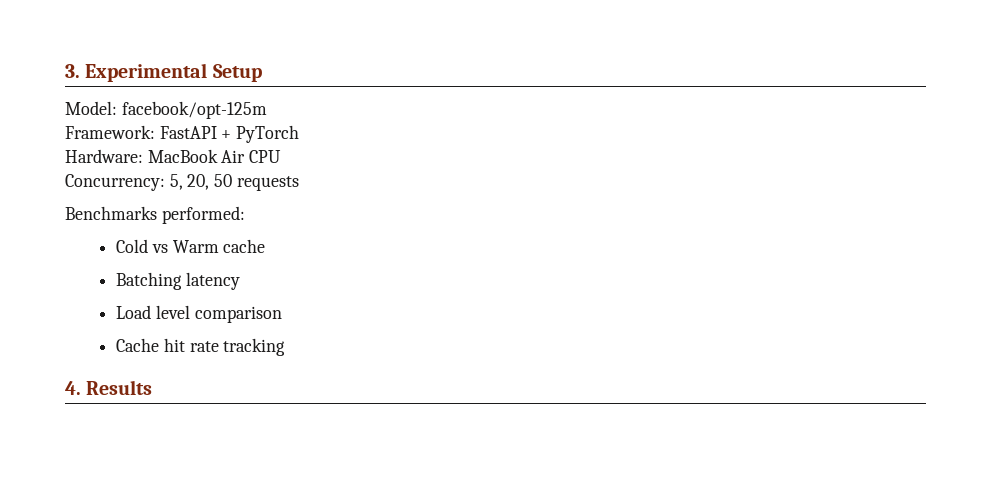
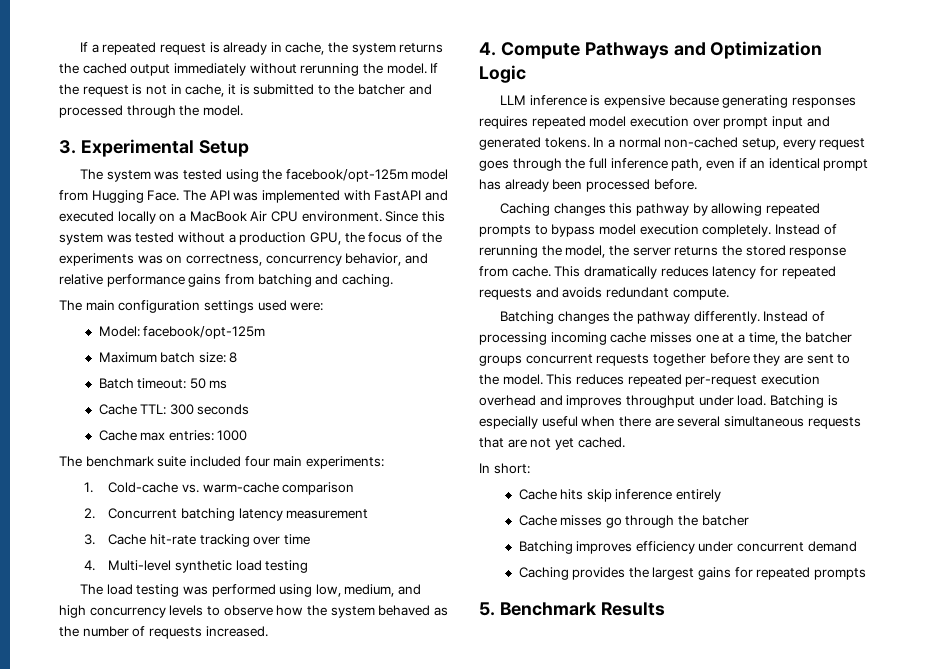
[65,63,262,82] [65,101,267,119] [65,125,300,143] [65,149,282,163] [65,174,299,191] [65,206,245,224] [116,239,266,253] [116,272,240,290] [116,305,282,323] [116,338,286,356] [65,381,81,395] 3. Experimental Setup // Model: facebook/opt-125m // Framework: FastAPI + PyTorch // Hardware: MacBook Air CPU // Concurrency: 5, 20, 50 requests // Benchmarks performed: // Cold vs Warm cache // Batching latency // Load level comparison // Cache hit rate tracking // 4. -> [79,42,444,55] [59,63,439,76] [59,84,432,97] [59,105,243,118] [59,139,249,157] [79,169,449,182] [59,190,448,203] [59,211,445,224] [59,232,443,245] [59,253,428,266] [59,274,393,287] [59,300,324,313] [98,326,266,339] [98,352,238,363] [98,378,228,389] [98,404,250,415] [98,430,248,441] [59,456,384,469] [83,482,355,495] [83,508,369,521] [83,534,310,547] [83,560,309,573] [79,584,422,597] [59,605,448,618] [59,626,268,639] [479,41,823,59] [479,65,526,83] [499,95,856,108] [479,116,830,129] [479,137,866,150] [479,158,869,171] [479,179,697,192] [499,203,820,216] [479,224,837,237] [479,245,847,258] [479,266,836,279] [479,287,729,300] [499,311,825,324] [479,332,852,345] [479,353,851,366] [479,374,820,387] [479,395,838,408] [479,416,861,429] [479,437,625,450] [479,463,530,474] [518,489,722,502] [518,515,749,528] [518,541,857,554] [518,567,867,580] [479,602,597,616] If a repeated request is already in cache, the system returns the cached output immediately without rerunning the model. If the request is not in cache, it is submitted to the batcher and processed through the model. // 3. Experimental Setup // The system was tested using the facebook/opt-125m model from Hugging Face. The API was implemented with FastAPI and executed locally on a MacBook Air CPU environment. Since this system was tested without a production GPU, the focus of the experiments was on correctness, concurrency behavior, and relative performance gains from batching and caching. // The main configuration settings used were: // Model: facebook/opt-125m // Maximum batch size: 8 // Batch timeout: 50 ms // Cache TTL: 300 seconds // Cache max entries: 1000 // The benchmark suite included four main experiments: // 1. Cold-cache vs. warm-cache comparison // 2. Concurrent batching latency measurement // 3. Cache hit-rate tracking over time // 4. Multi-level synthetic load testing // The load testing was performed using low, medium, and high concurrency levels to observe how the system behaved as the number of requests increased. // 4. Compute Pathways and Optimization Logic // LLM inference is expensive because generating responses requires repeated model execution over prompt input and generated tokens. In a normal non-cached setup, every request goes through the full inference path, even if an identical prompt has already been processed before. // Caching changes this pathway by allowing repeated prompts to bypass model execution completely. Instead of rerunning the model, the server returns the stored response from cache. This dramatically reduces latency for repeated requests and avoids redundant compute. // Batching changes the pathway differently. Instead of processing incoming cache misses one at a time, the batcher groups concurrent requests together before they are sent to the model. This reduces repeated per-request execution overhead and improves throughput under load. Batching is especially useful when there are several simultaneous requests that are not yet cached. // In short: // Cache hits skip inference entirely // Cache misses go through the batcher // Batching improves efficiency under concurrent demand // Caching provides the largest gains for repeated prompts // 5. Benchmark

